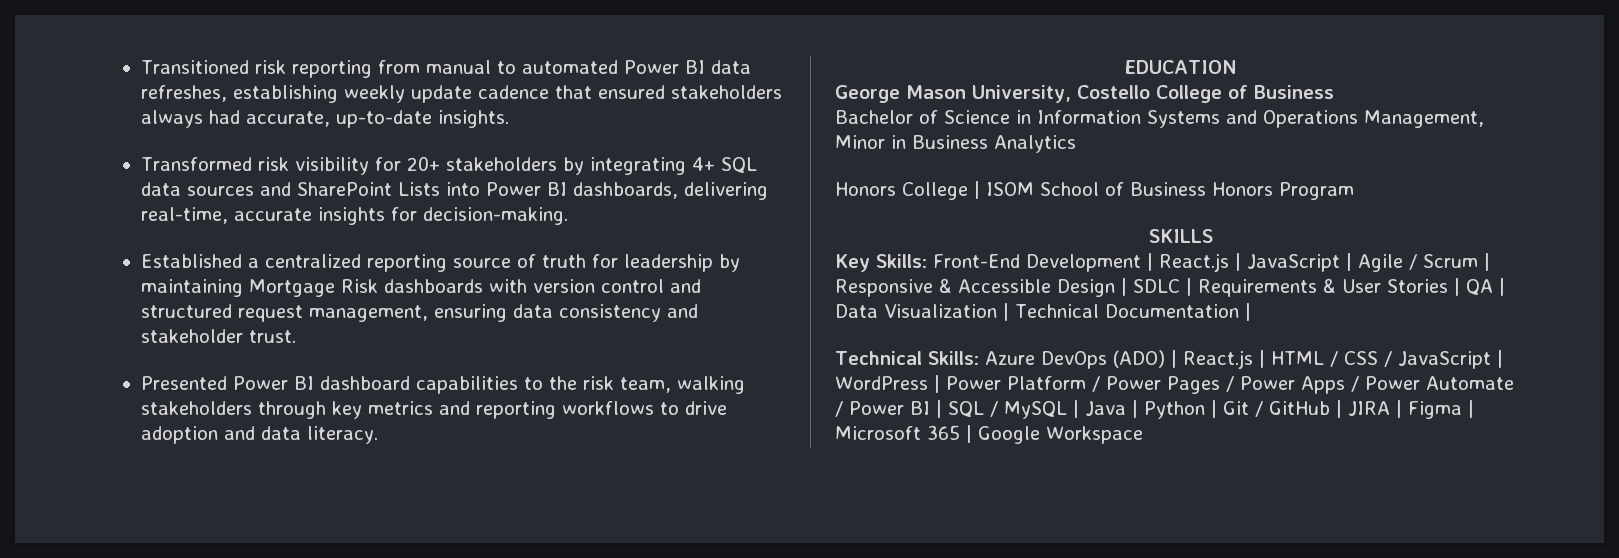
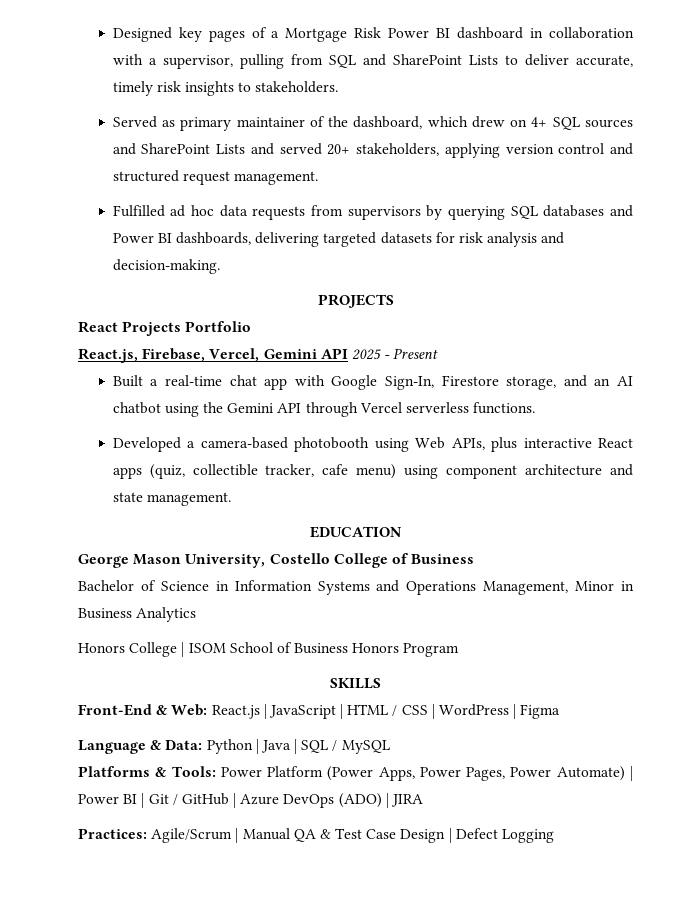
[141,60,752,78] [141,85,783,103] [141,110,510,128] [141,156,687,175] Transitioned risk reporting from manual to automated Power BI data refreshes, establishing weekly update cadence that ensured stakeholders always had accurate, up-to-date insights. // Transformed risk visibility for 20+ stakeholders by integrating -> [112,27,634,42] [112,54,633,69] [112,81,339,96] [112,116,528,131] Designed key pages of a Mortgage Risk Power BI dashboard in collaboration with a supervisor, pulling from SQL and SharePoint Lists to deliver accurate, timely risk insights to stakeholders. // Served as primary maintainer of the dashboard, which drew on
[141,182,182,196] data -> (580, 123) none
[446,182,769,200] [141,207,569,225] [141,254,741,272] [141,279,528,297] into Power BI dashboards, delivering real-time, accurate insights for decision-making. // Established a centralized reporting source of truth for leadership by maintaining Mortgage Risk dashboards with -> [250,143,500,158] and served 20+ stakeholders, applying
[309,304,699,322] [141,329,297,343] [141,376,746,394] [141,401,728,419] [141,426,379,444] management, ensuring data consistency and stakeholder trust. // Presented Power BI dashboard capabilities to the risk team, walking stakeholders through key metrics and reporting workflows to drive adoption and data literacy. -> [234,171,319,185] [112,205,633,220] [112,232,565,247] [112,259,220,274] [317,294,394,308] [78,321,252,336] [78,348,439,363] [112,375,633,390] [112,402,536,417] [112,437,633,452] [112,464,633,479] [112,492,231,506] management. // Fulfilled ad hoc data requests from supervisors by querying SQL databases and Power BI dashboards, delivering targeted datasets for risk analysis and decision-making. // PROJECTS // React Projects Portfolio // React.js, Firebase, Vercel, Gemini API 2025 - Present // Built a real-time chat app with Google Sign-In, Firestore storage, and an AI chatbot using the Gemini API through Vercel serverless functions. // Developed a camera-based photobooth using Web APIs, plus interactive React apps (quiz, collectible tracker, cafe menu) using component architecture and state management.
[835,253,1490,272] [835,278,1505,297] [835,303,1251,321] [835,350,1253,369] Key Skills: Front-End Development | React.js | JavaScript | Agile / Scrum | Responsive & Accessible Design | SDLC | Requirements & User Stories | QA | Data Visualization | Technical Documentation | // Technical Skills: Azure DevOps (ADO) | React.js -> [78,704,336,719] Front-End & Web: React.js | JavaScript
[1383,351,1491,369] / JavaScript -> (428, 710) none
[945,376,1514,394] [835,400,1205,419] Power Platform / Power Pages / Power Apps / Power Automate / Power BI | SQL / MySQL | Java | Python -> [520,704,561,719] [78,739,390,754] [78,766,633,781] [78,794,138,804] Figma // Language & Data: Python | Java | SQL / MySQL // Platforms & Tools: Power Platform (Power Apps, Power Pages, Power Automate) | Power BI
[1348,400,1474,419] [835,425,1143,444] JIRA | Figma | Microsoft 365 | Google Workspace -> [240,793,424,808] [78,828,555,843] Azure DevOps (ADO) | JIRA // Practices: Agile/Scrum | Manual QA & Test Case Design | Defect Logging

